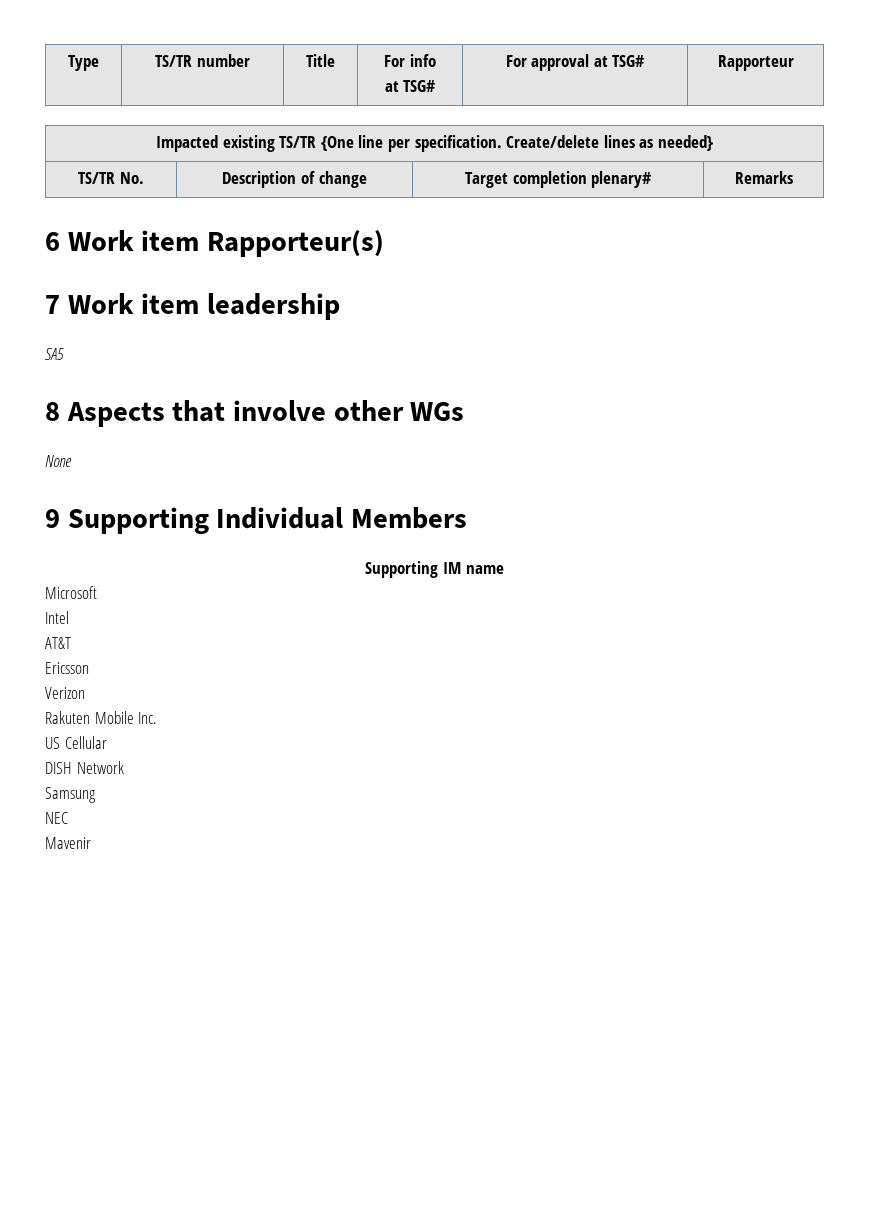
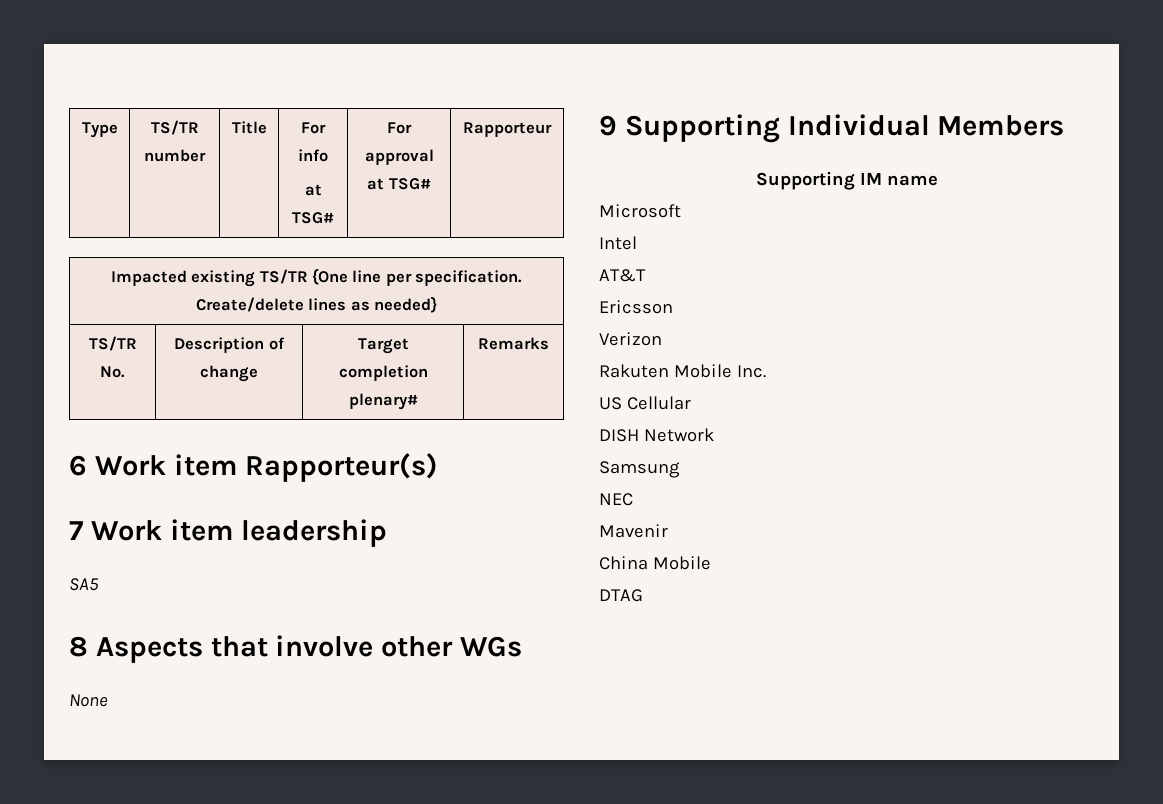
(91, 843) none -> [599,556,711,570] [599,589,643,602] // China Mobile // DTAG

